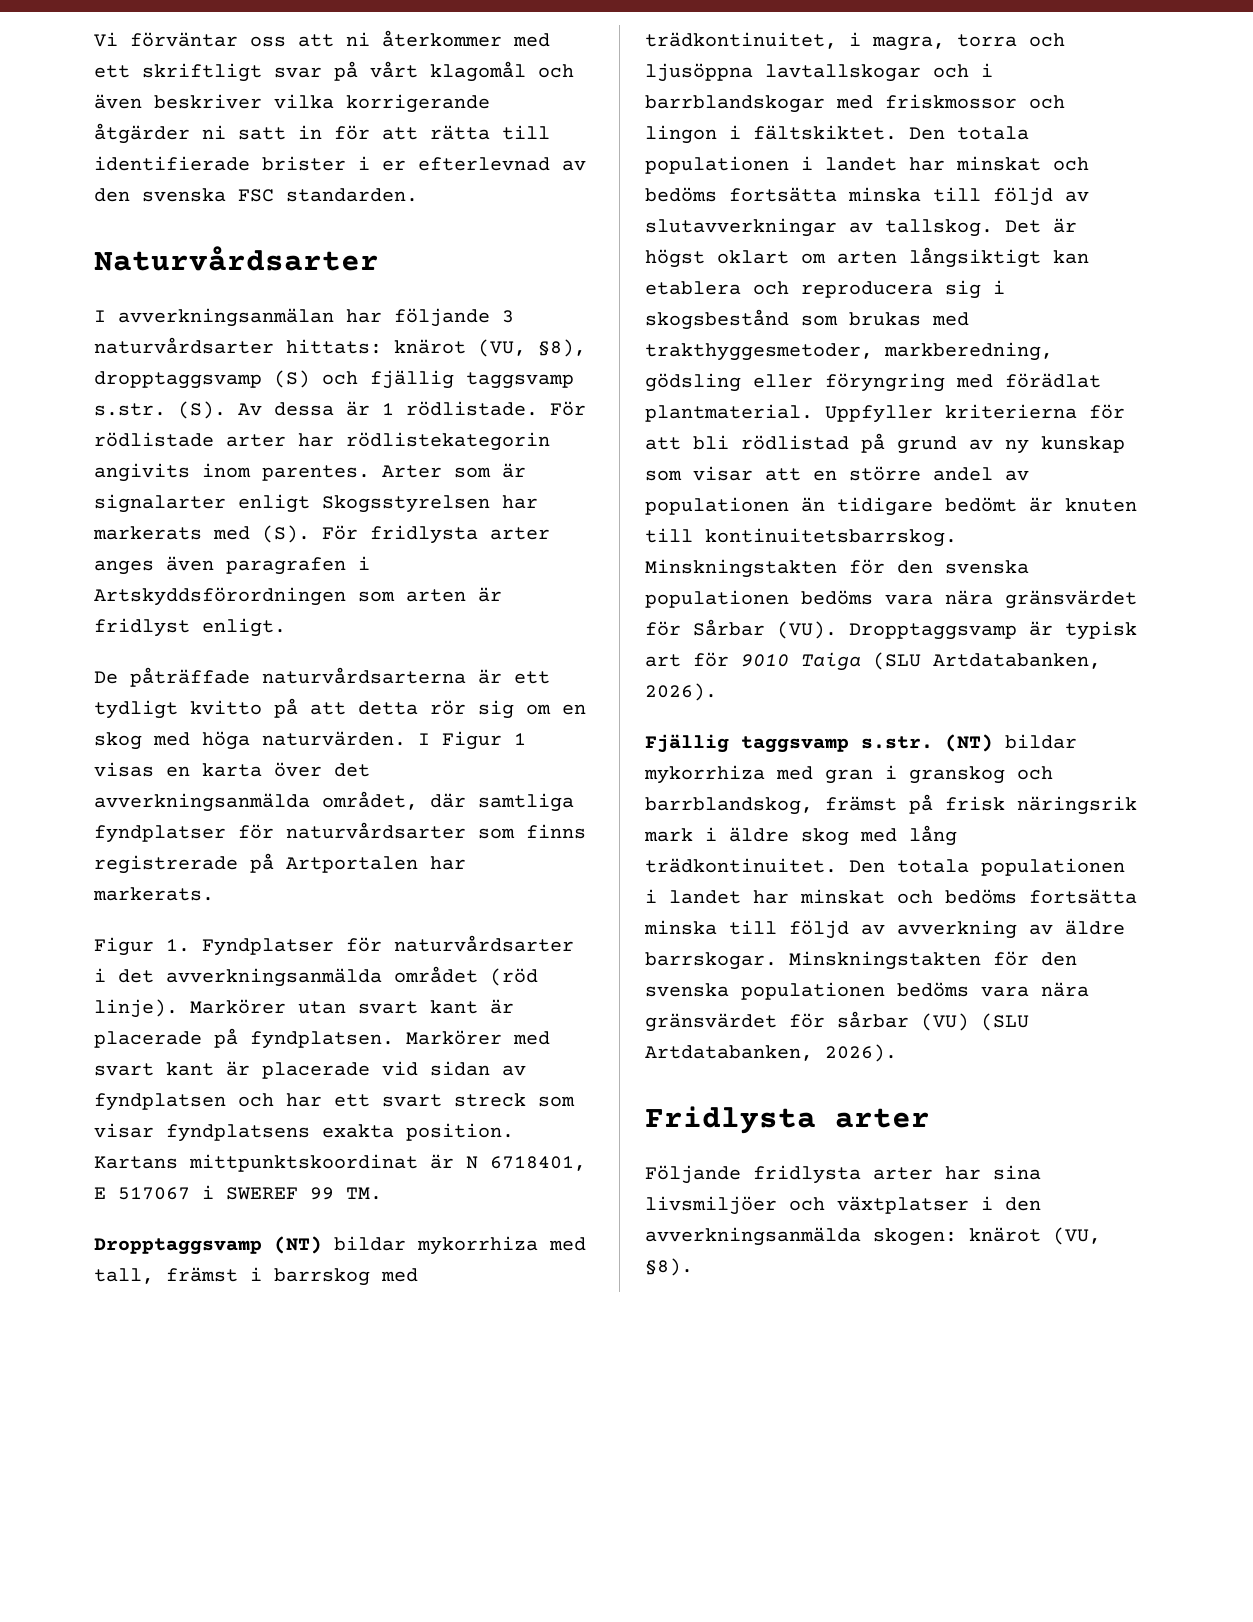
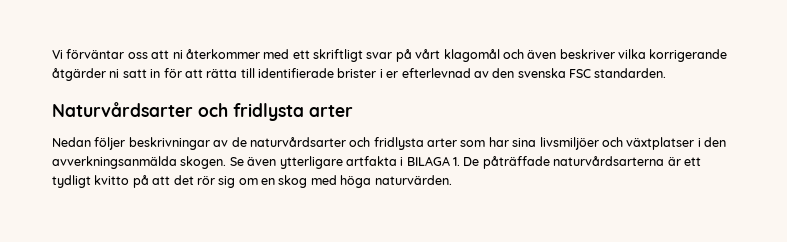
[94,308,514,327] [94,337,586,357] [94,370,574,389] [94,401,586,419] [94,432,550,451] [94,463,526,482] [94,494,538,513] [93,525,550,544] [94,556,370,575] [94,587,502,606] [94,618,286,637] // I avverkningsanmälan har följande 3 naturvårdsarter hittats: knärot (VU, §8), dropptaggsvamp (S) och fjällig taggsvamp s.str. (S). Av dessa är 1 rödlistade. För rödlistade arter har rödlistekategorin angivits inom parentes. Arter som är signalarter enligt Skogsstyrelsen har markerats med (S). För fridlysta arter anges även paragrafen i Artskyddsförordningen som arten är fridlyst enligt. // -> [198,103,353,121] [52,137,726,150] [52,156,460,169] och fridlysta arter // Nedan följer beskrivningar av de naturvårdsarter och fridlysta arter som har sina livsmiljöer och växtplatser i den avverkningsanmälda skogen. Se även ytterligare artfakta i BILAGA 1.
[358,701,418,715] detta -> [173,175,194,185] det
[418,731,526,750] [94,762,370,777] [94,791,574,812] [94,822,586,843] [94,853,466,874] [93,887,214,901] [94,935,574,956] [94,966,538,987] [94,999,514,1018] [94,1028,550,1049] [94,1061,526,1079] [94,1093,575,1111] [94,1123,514,1142] [94,1154,586,1172] [94,1185,382,1200] [94,1236,586,1255] [94,1267,418,1286] [645,32,1065,51] [645,63,993,82] [645,94,1065,113] [645,125,1029,144] [645,156,1089,174] [645,187,1089,206] [645,218,1077,237] [645,247,1089,268] [645,280,1005,299] [645,309,969,330] [645,342,1053,361] [645,373,1101,392] [645,404,1125,423] [645,433,1125,454] [645,466,1029,481] [645,497,1137,516] [645,528,957,547] [645,559,1029,578] [645,590,1137,609] [645,619,1137,640] [645,652,1101,671] [645,683,717,701] [645,734,1077,753] [644,765,1053,784] [645,794,1137,815] [644,825,957,846] [645,858,1125,876] [645,889,1137,904] [644,920,1125,939] [645,951,1077,970] [645,982,1089,1000] [645,1011,1029,1032] [645,1044,897,1062] [645,1106,930,1134] [645,1165,1041,1184] [645,1196,1041,1215] [645,1227,1101,1246] [645,1258,693,1276] I Figur 1 visas en karta över det avverkningsanmälda området, där samtliga fyndplatser för naturvårdsarter som finns registrerade på Artportalen har markerats. // Figur 1. Fyndplatser för naturvårdsarter i det avverkningsanmälda området (röd linje). Markörer utan svart kant är placerade på fyndplatsen. Markörer med svart kant är placerade vid sidan av fyndplatsen och har ett svart streck som visar fyndplatsens exakta position. Kartans mittpunktskoordinat är N 6718401, E 517067 i SWEREF 99 TM. // Dropptaggsvamp (NT) bildar mykorrhiza med tall, främst i barrskog med trädkontinuitet, i magra, torra och ljusöppna lavtallskogar och i barrblandskogar med friskmossor och lingon i fältskiktet. Den totala populationen i landet har minskat och bedöms fortsätta minska till följd av slutavverkningar av tallskog. Det är högst oklart om arten långsiktigt kan etablera och reproducera sig i skogsbestånd som brukas med trakthyggesmetoder, markberedning, gödsling eller föryngring med förädlat plantmaterial. Uppfyller kriterierna för att bli rödlistad på grund av ny kunskap som visar att en större andel av populationen än tidigare bedömt är knuten till kontinuitetsbarrskog. Minskningstakten för den svenska populationen bedöms vara nära gränsvärdet för Sårbar (VU). Dropptaggsvamp är typisk art för 9010 Taiga (SLU Artdatabanken, 2026). // Fjällig taggsvamp s.str. (NT) bildar mykorrhiza med gran i granskog och barrblandskog, främst på frisk näringsrik mark i äldre skog med lång trädkontinuitet. Den totala populationen i landet har minskat och bedöms fortsätta minska till följd av avverkning av äldre barrskogar. Minskningstakten för den svenska populationen bedöms vara nära gränsvärdet för sårbar (VU) (SLU Artdatabanken, 2026). // Fridlysta arter // Följande fridlysta arter har sina livsmiljöer och växtplatser i den avverkningsanmälda skogen: knärot (VU, §8). -> (452, 180) none

